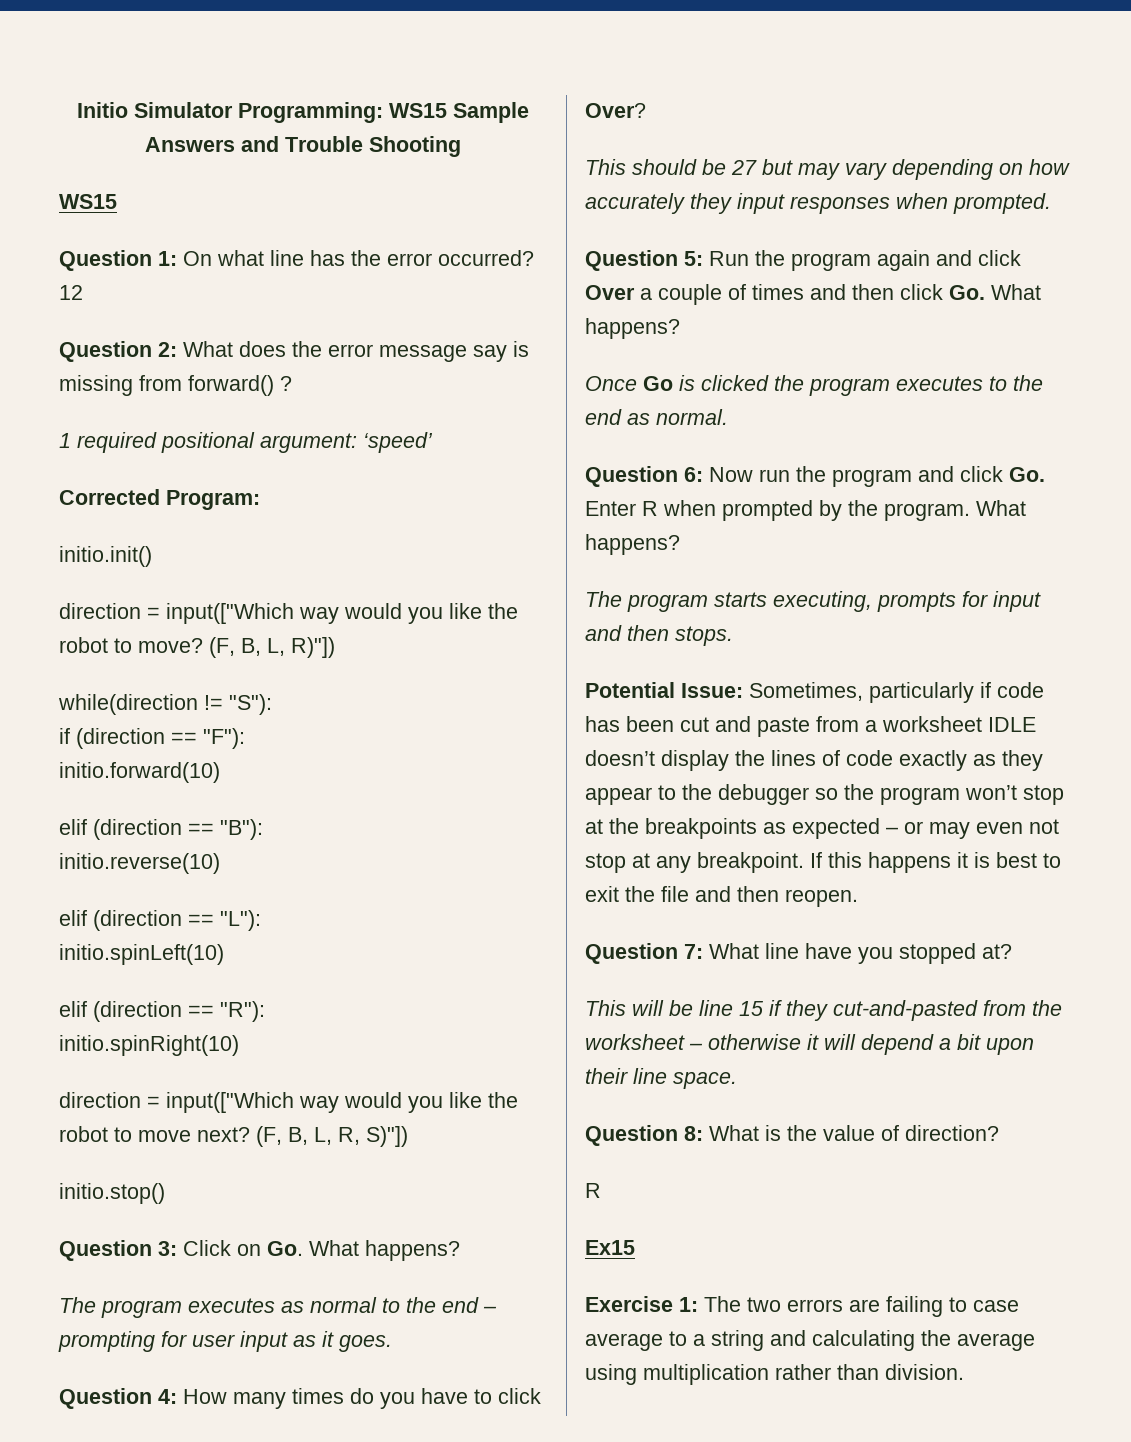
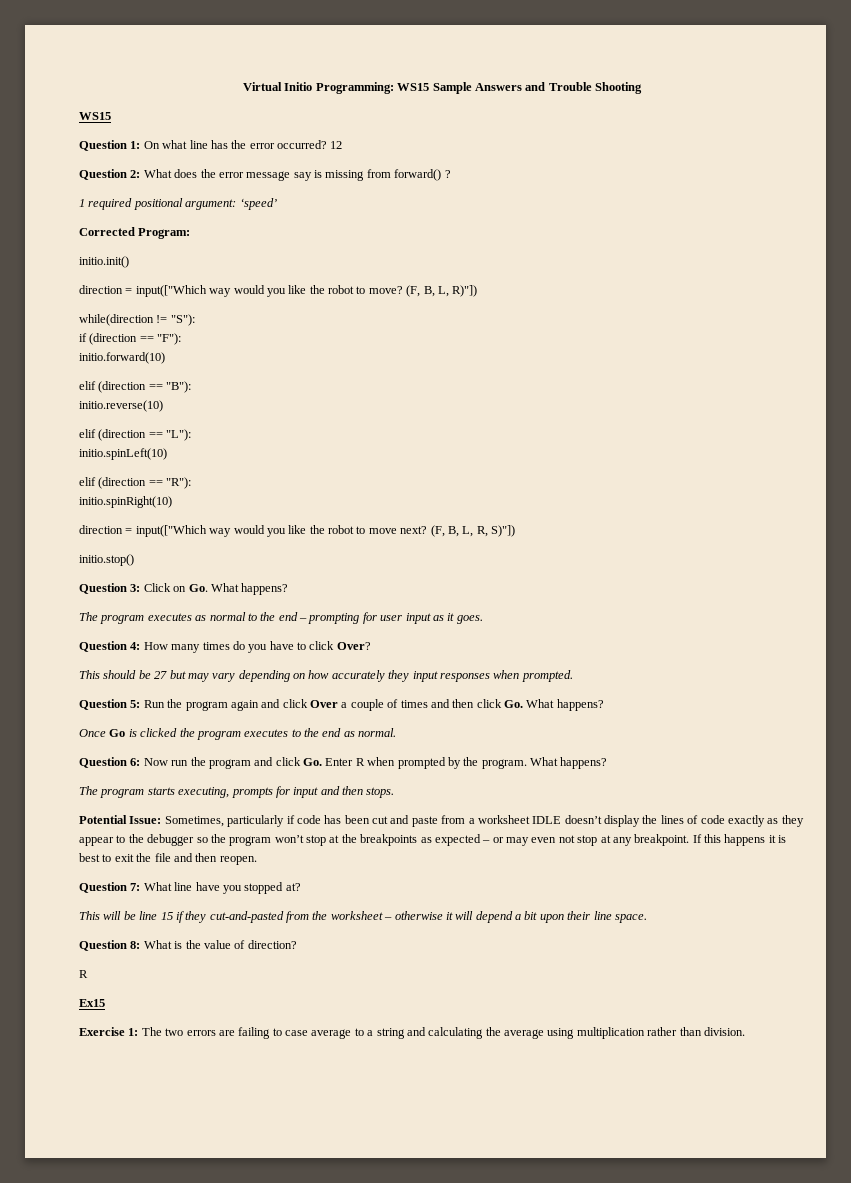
[76,102,233,118] Initio Simulator -> [243,82,313,91] Virtual Initio

